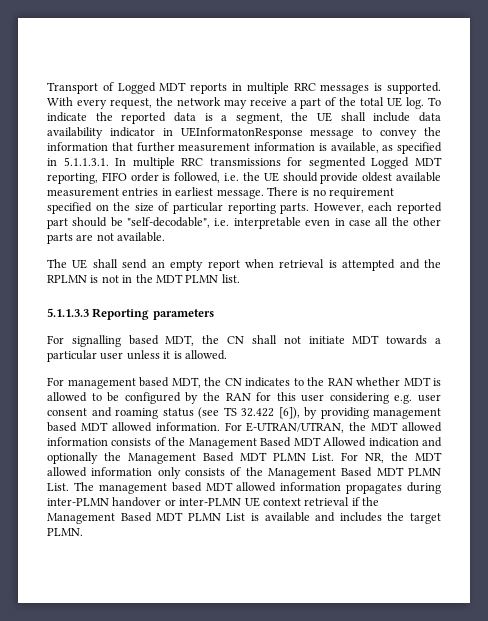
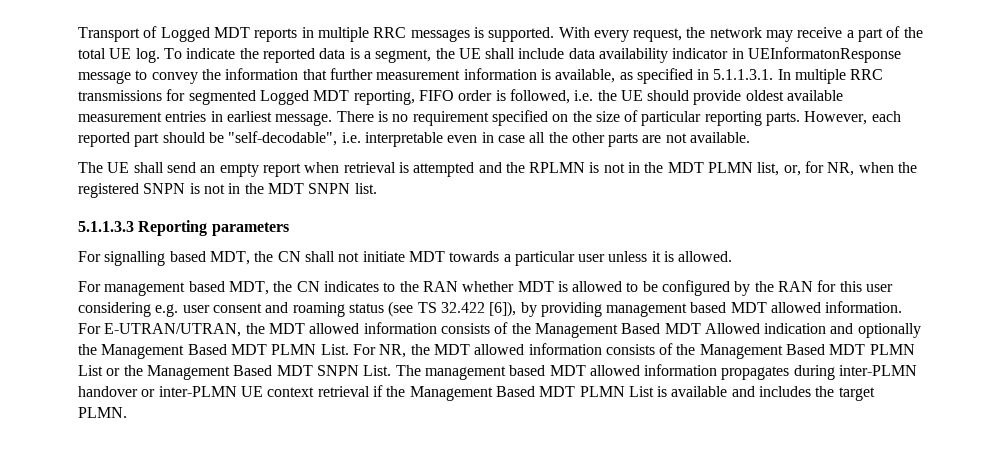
(219, 279) none -> [757,161,918,176] [78,183,351,198] list, or, for NR, when the registered SNPN is not in the MDT SNPN
[157,467,181,479] only -> (602, 349) none
(441, 472) none -> [78,365,359,380] List or the Management Based MDT SNPN

